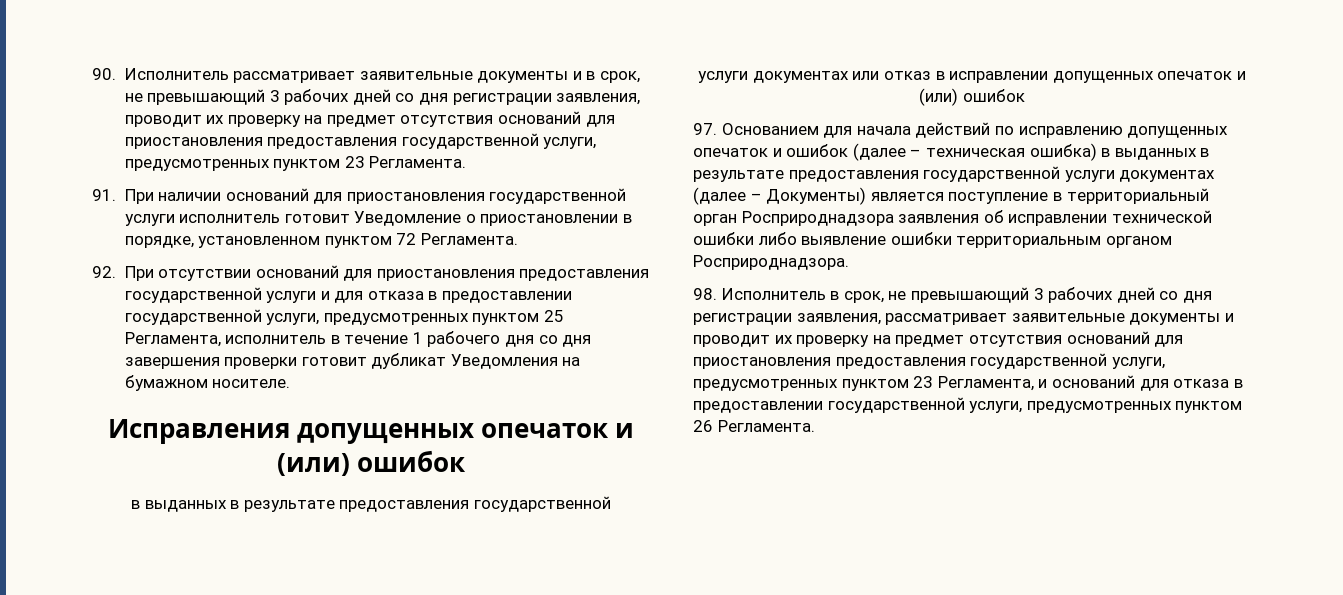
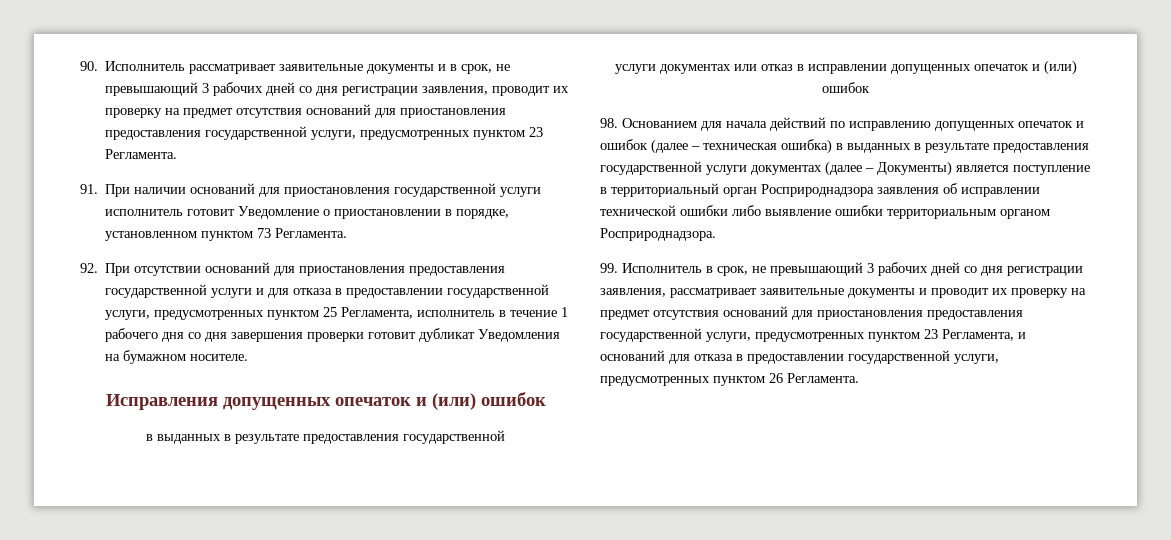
[396,233,417,245] 72 -> [257,228,272,238] 73
[693,123,717,135] 97. -> [600,118,618,128] 98.
[693,288,717,300] 98. -> [600,263,618,273] 99.

